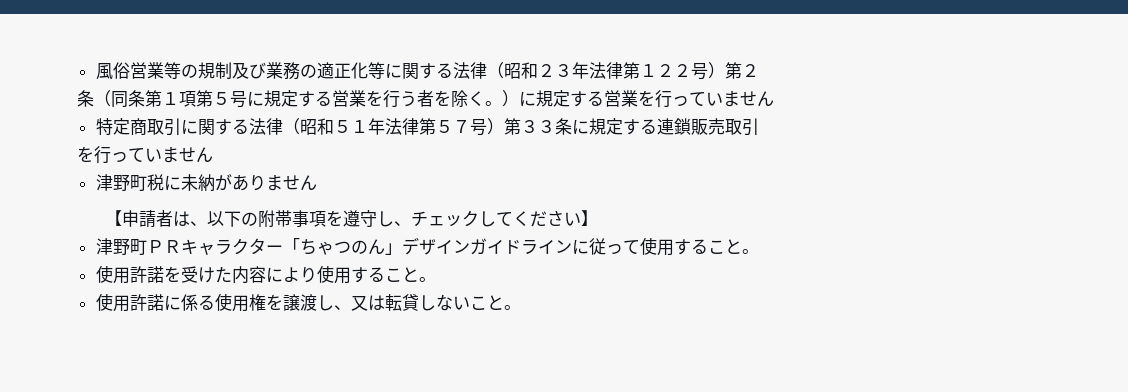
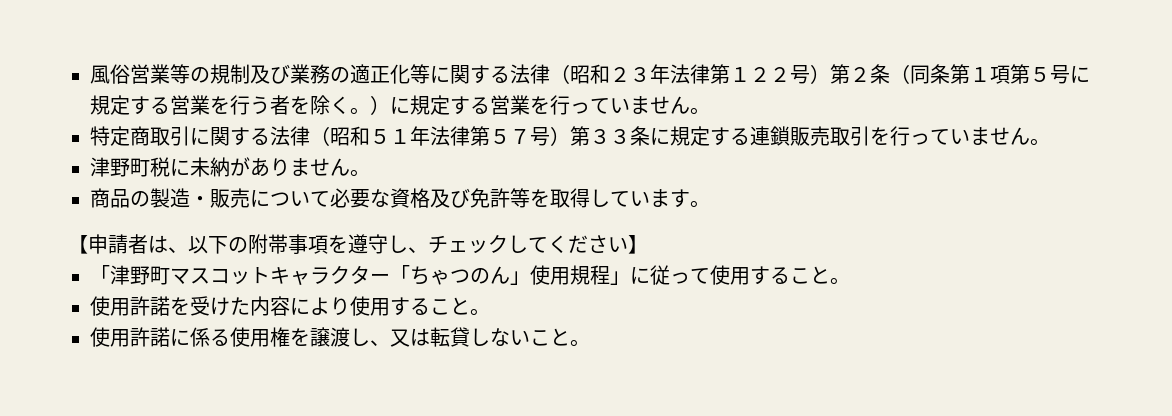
(759, 70) // -> (870, 74) none
(774, 99) none -> [690,107,710,115] 。
[77,146,213,164] // を行っていません -> [870,126,1050,146] を行っていません。
(317, 183) none -> [350,169,370,177] [90,188,710,208] 。 // 商品の製造・販売について必要な資格及び免許等を取得しています。
[95,238,181,255] 津野町ＰＲ -> [90,265,270,285] 「津野町マスコット
[401,237,572,255] デザインガイドライン -> [530,265,630,285] 使用規程」

